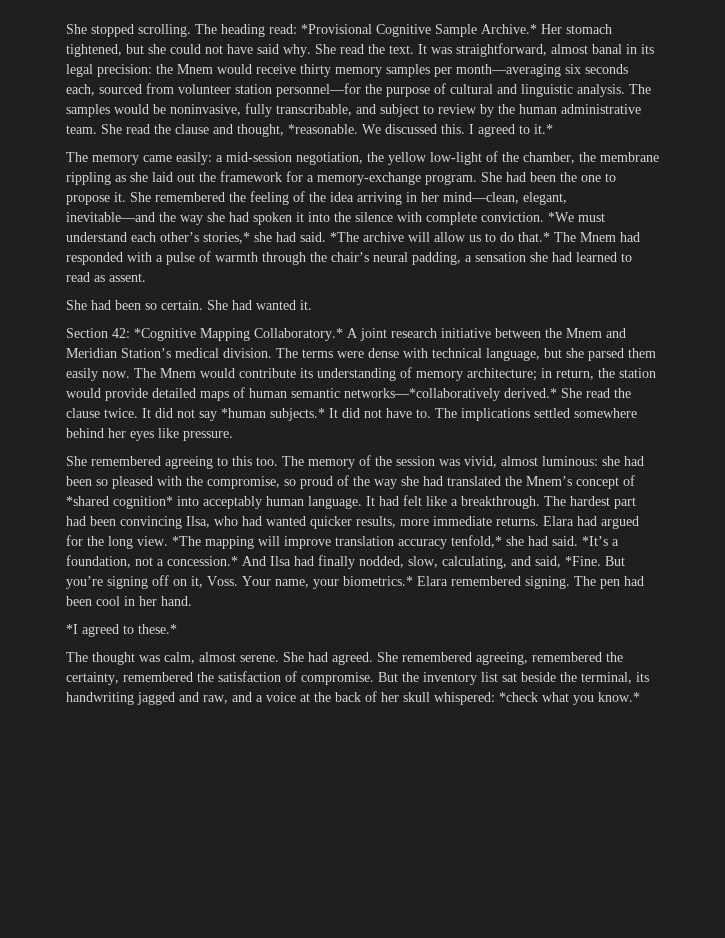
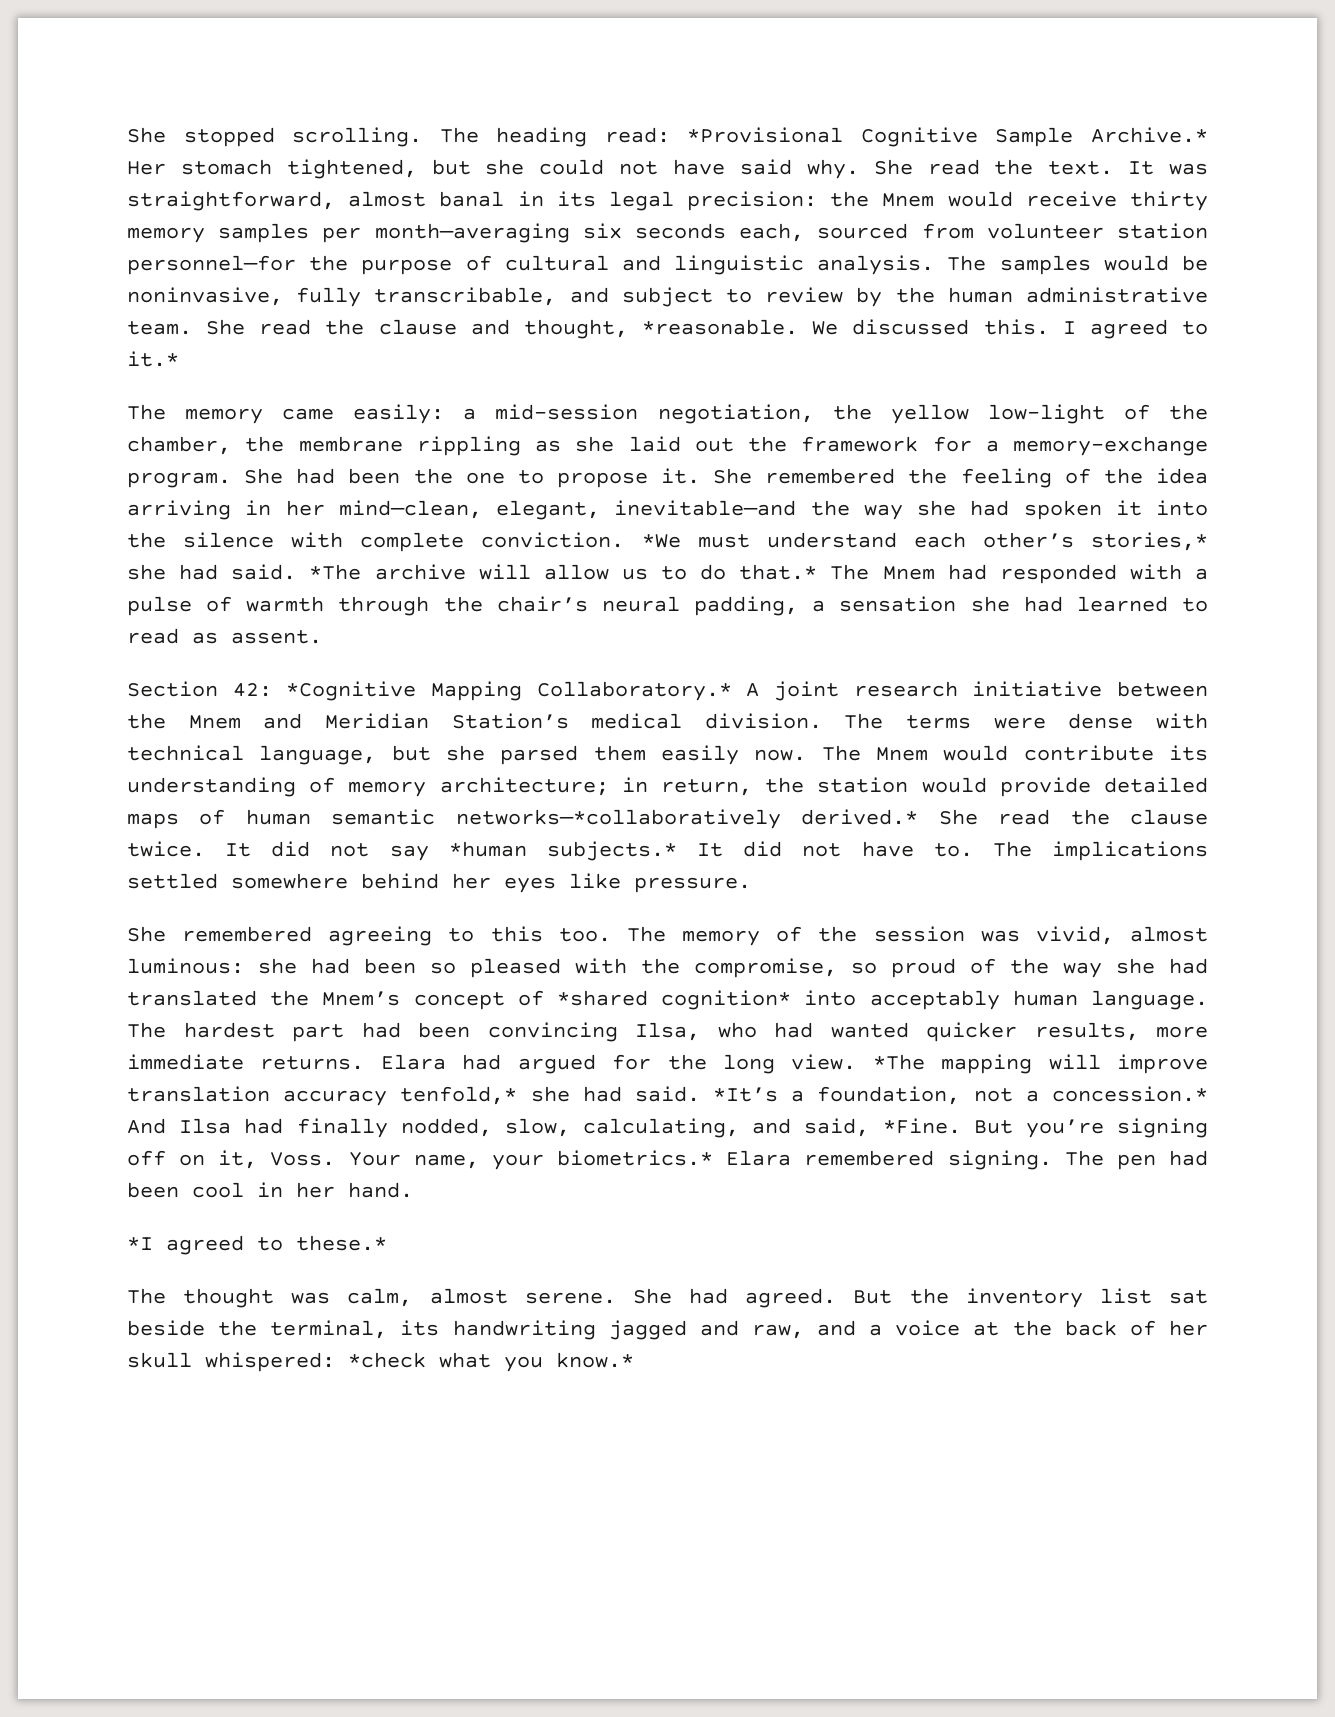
[66,300,312,310] // She had been so certain. She had wanted it. -> (322, 637) none
[366,495,540,509] It had felt like a breakthrough. -> (1209, 1000) none
[377,652,623,665] [66,671,374,685] She remembered agreeing, remembered the certainty, remembered the satisfaction of compromise. -> (837, 1298) none

